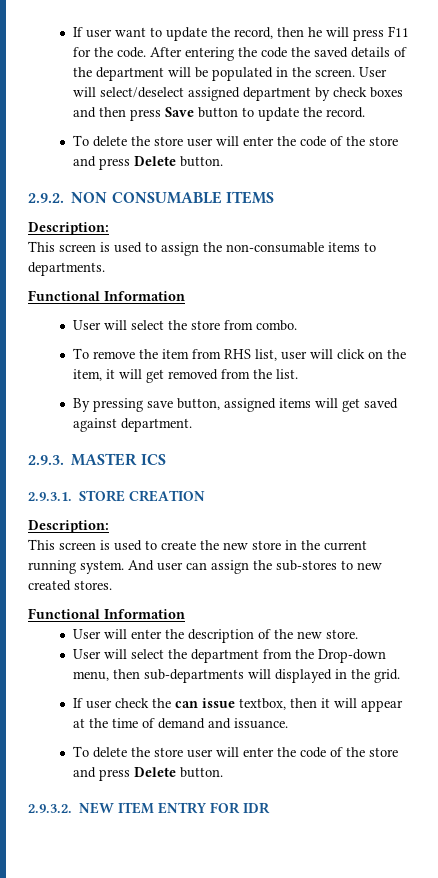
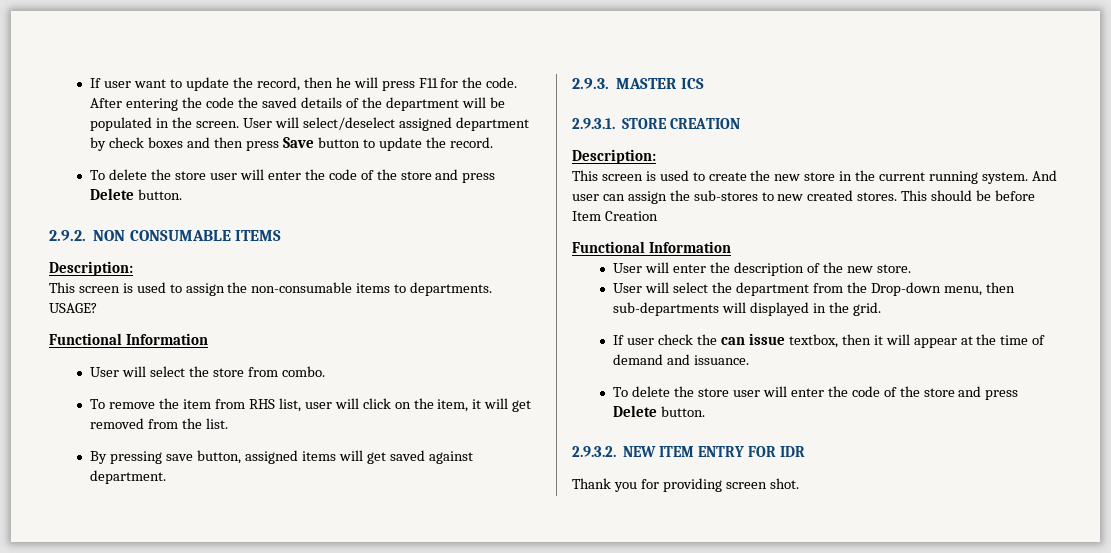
(105, 269) none -> [49,303,97,313] USAGE?
(112, 585) none -> [901,190,1035,201] [572,211,658,221] This should be before Item Creation
(271, 808) none -> [572,478,799,492] // Thank you for providing screen shot.

